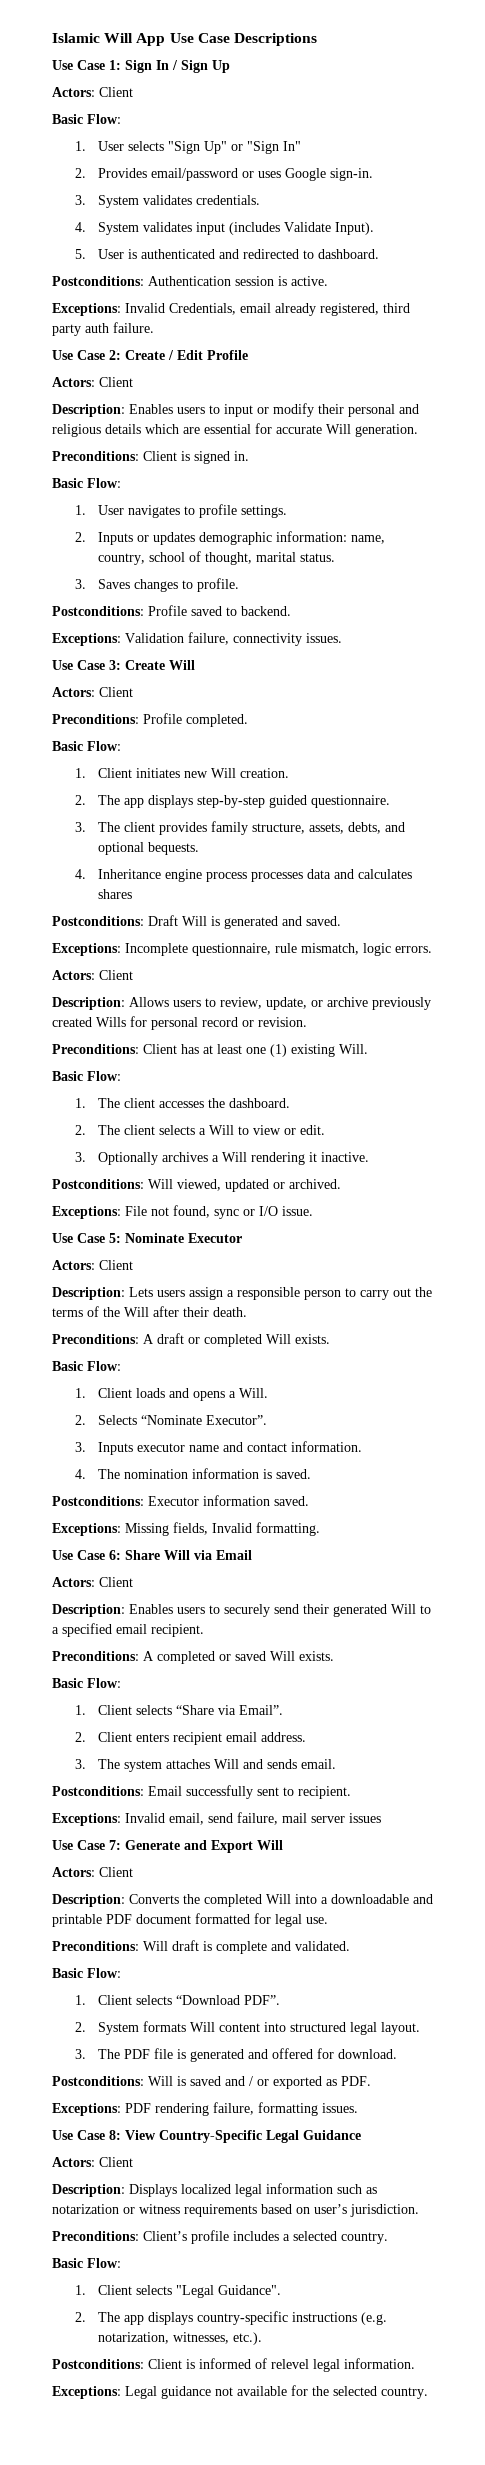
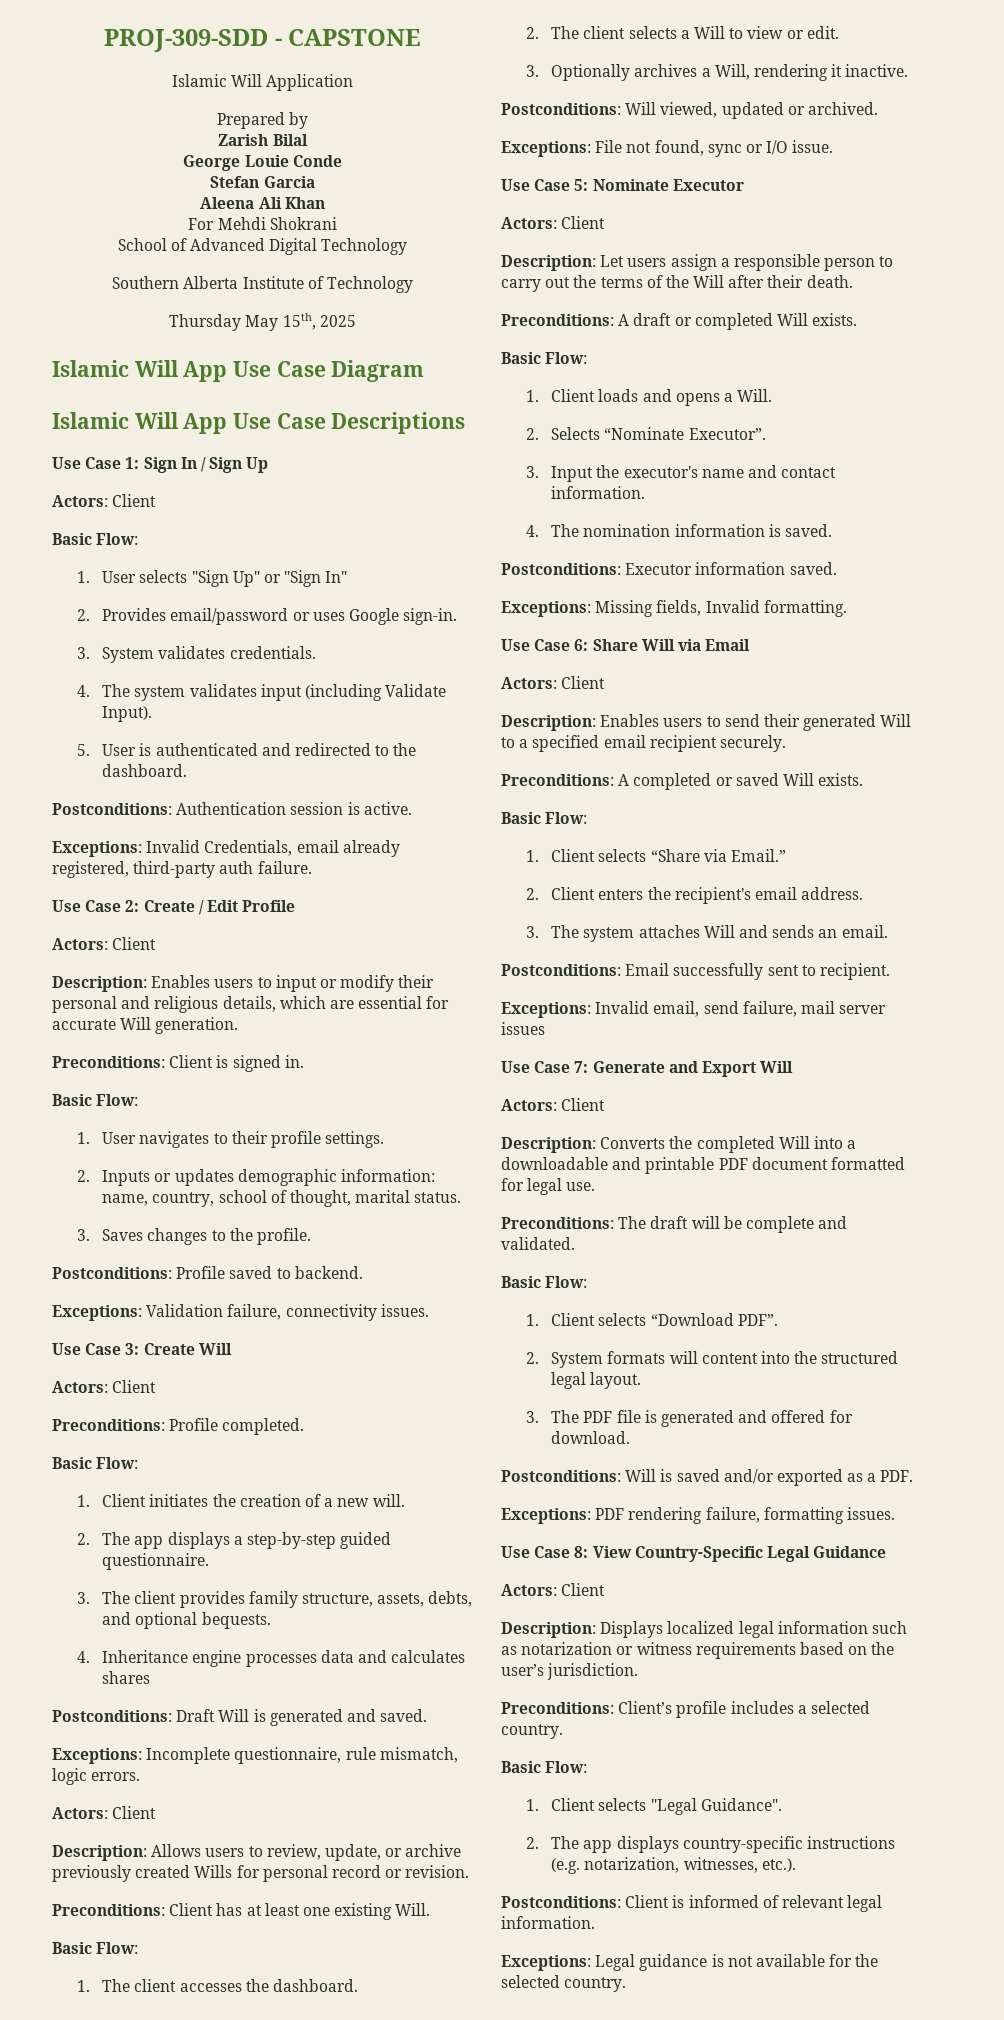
(52, 38) none -> [104,29,421,52] [171,74,354,91] [216,112,309,129] [218,134,308,146] [183,155,342,171] [210,176,315,188] [200,197,325,209] [188,217,337,230] [117,238,408,255] [112,276,413,293] [169,313,356,331] [52,360,425,382] PROJ-309-SDD - CAPSTONE // Islamic Will Application // Prepared by // Zarish Bilal // George Louie Conde // Stefan Garcia // Aleena Ali Khan // For Mehdi Shokrani // School of Advanced Digital Technology // Southern Alberta Institute of Technology // Thursday May 15th, 2025 // Islamic Will App Use Case Diagram //
[97,222,139,235] System -> [102,684,186,701] The system
[228,222,280,235] (includes -> [305,684,383,701] (including
(314, 254) none -> [393,743,417,756] the
[383,303,410,313] [52,324,81,336] third party -> [133,861,216,878] third-party
[105,424,141,434] details -> [222,996,276,1012] details,
(195, 510) none -> [231,1131,268,1144] their
(193, 584) none -> [229,1228,253,1241] the
[183,768,289,778] [74,795,193,808] new Will creation. // 2. The app displays -> [212,1494,405,1507] [77,1532,243,1549] the creation of a new will. // 2. The app displays a
[205,872,247,882] process -> (242, 1658) none
[270,1044,287,1057] (1) -> (330, 1911) none
[221,1152,247,1162] Will -> [714,64,750,80] Will,
[129,1287,153,1297] Lets -> [600,255,625,267] Let
[97,1442,185,1455] Inputs executor -> [551,465,698,482] Input the executor's
[224,1604,270,1617] securely -> (721, 721) none
[151,1624,204,1637] recipient. -> [649,735,786,752] recipient securely.
[238,1705,283,1715] Email”. -> [731,849,787,862] Email.”
[172,1732,222,1745] recipient -> [647,887,751,904] the recipient's
(297, 1764) none -> [818,929,838,938] an
[143,1940,212,1951] Will draft is -> [618,1216,742,1229] The draft will be
[189,2022,215,2032] Will -> [669,1351,698,1364] will
(286, 2027) none -> [794,1351,818,1364] the
[225,2076,269,2086] and / or -> [723,1469,774,1484] and/or
(337, 2082) none -> [867,1473,877,1482] a
(310, 2210) none -> [871,1642,895,1655] the
[271,2359,309,2369] relevel -> [781,1895,844,1908] relevant
(211, 2392) none -> [711,1954,724,1967] is

